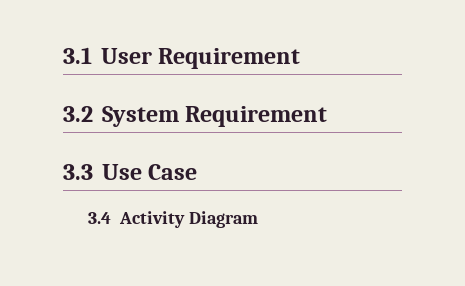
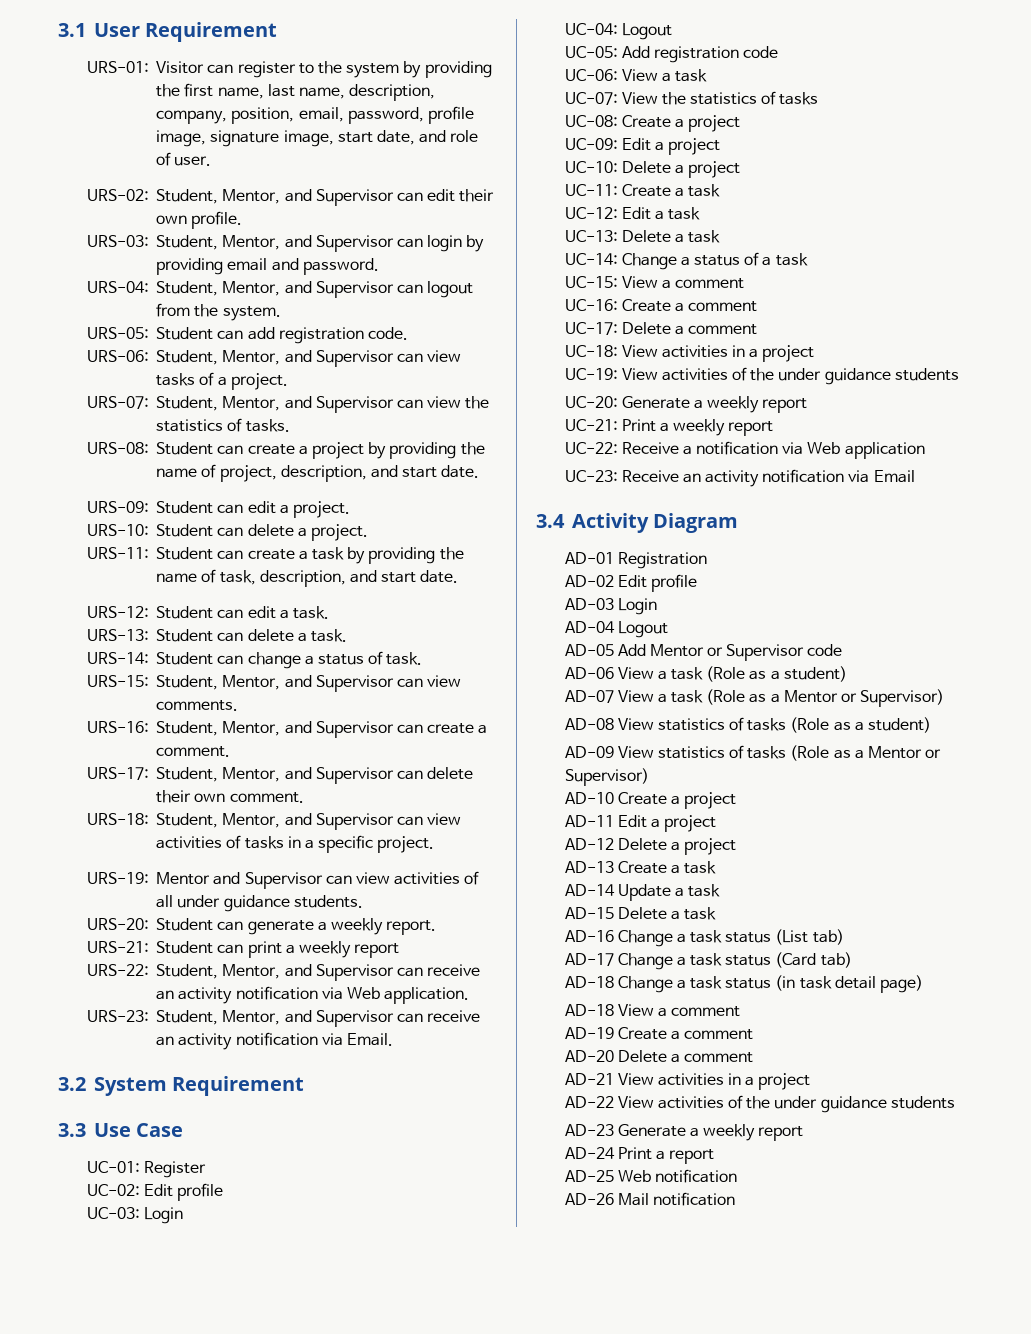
(301, 58) none -> [86,61,492,78] [156,83,436,101] [156,106,474,124] [156,130,479,147] [156,152,212,166] [86,189,495,206] [156,211,243,229] [86,235,485,252] [156,258,379,275] [86,281,474,298] [156,303,281,321] [86,327,408,344] [86,350,462,367] [156,372,288,390] [86,396,490,413] [156,418,290,432] [86,442,485,459] [156,464,480,482] [86,501,350,518] [86,524,368,541] [86,547,464,564] [156,569,459,587] [86,606,329,619] [86,629,347,642] [86,651,423,669] [86,675,462,692] [156,700,239,711] [86,721,488,738] [156,746,231,757] [86,767,474,784] [156,790,304,803] [86,813,462,830] [156,835,435,853] [86,871,480,889] [156,895,363,912] [86,918,437,935] [86,941,400,958] [86,964,481,981] [156,986,470,1004] [86,1010,481,1027] [156,1032,393,1050] // URS-01: Visitor can register to the system by providing the first name, last name, description, company, position, email, password, profile image, signature image, start date, and role of user. // URS-02: Student, Mentor, and Supervisor can edit their own profile. // URS-03: Student, Mentor, and Supervisor can login by providing email and password. // URS-04: Student, Mentor, and Supervisor can logout from the system. // URS-05: Student can add registration code. // URS-06: Student, Mentor, and Supervisor can view tasks of a project. // URS-07: Student, Mentor, and Supervisor can view the statistics of tasks. // URS-08: Student can create a project by providing the name of project, description, and start date. // URS-09: Student can edit a project. // URS-10: Student can delete a project. // URS-11: Student can create a task by providing the name of task, description, and start date. // URS-12: Student can edit a task. // URS-13: Student can delete a task. // URS-14: Student can change a status of task. // URS-15: Student, Mentor, and Supervisor can view comments. // URS-16: Student, Mentor, and Supervisor can create a comment. // URS-17: Student, Mentor, and Supervisor can delete their own comment. // URS-18: Student, Mentor, and Supervisor can view activities of tasks in a specific project. // URS-19: Mentor and Supervisor can view activities of all under guidance students. // URS-20: Student can generate a weekly report. // URS-21: Student can print a weekly report // URS-22: Student, Mentor, and Supervisor can receive an activity notification via Web application. // URS-23: Student, Mentor, and Supervisor can receive an activity notification via Email.
[88,211,258,228] 3.4 Activity Diagram -> [86,1161,206,1178] [86,1183,223,1201] [86,1207,183,1224] [564,23,672,40] [564,46,779,63] [564,69,708,82] [564,91,819,105] [564,115,741,132] [564,138,721,155] [564,161,741,178] [564,184,721,197] [564,207,701,220] [564,230,721,243] [564,252,808,270] [564,276,745,289] [564,299,758,312] [564,322,758,335] [564,345,815,362] [564,367,959,385] [564,396,808,413] [564,419,774,436] [564,441,925,459] [564,469,915,487] [536,513,739,533] [564,552,707,569] [564,574,697,592] [564,598,657,615] [564,621,668,638] [564,644,843,661] [564,666,847,682] [564,689,945,707] [564,717,931,733] [564,745,942,761] [564,768,649,786] [564,792,737,809] [564,815,717,832] [564,838,737,855] [564,861,717,874] [564,884,721,901] [564,907,717,920] [564,929,844,947] [564,952,852,970] [564,975,923,993] [564,1004,741,1017] [564,1027,754,1040] [564,1050,754,1063] [564,1073,811,1090] [564,1095,955,1113] [564,1124,804,1141] [564,1147,715,1164] [564,1169,737,1183] [564,1192,735,1206] UC-01: Register // UC-02: Edit profile // UC-03: Login // UC-04: Logout // UC-05: Add registration code // UC-06: View a task // UC-07: View the statistics of tasks // UC-08: Create a project // UC-09: Edit a project // UC-10: Delete a project // UC-11: Create a task // UC-12: Edit a task // UC-13: Delete a task // UC-14: Change a status of a task // UC-15: View a comment // UC-16: Create a comment // UC-17: Delete a comment // UC-18: View activities in a project // UC-19: View activities of the under guidance students // UC-20: Generate a weekly report // UC-21: Print a weekly report // UC-22: Receive a notification via Web application // UC-23: Receive an activity notification via Email // 3.4 Activity Diagram // AD-01 Registration // AD-02 Edit profile // AD-03 Login // AD-04 Logout // AD-05 Add Mentor or Supervisor code // AD-06 View a task (Role as a student) // AD-07 View a task (Role as a Mentor or Supervisor) // AD-08 View statistics of tasks (Role as a student) // AD-09 View statistics of tasks (Role as a Mentor or Supervisor) // AD-10 Create a project // AD-11 Edit a project // AD-12 Delete a project // AD-13 Create a task // AD-14 Update a task // AD-15 Delete a task // AD-16 Change a task status (List tab) // AD-17 Change a task status (Card tab) // AD-18 Change a task status (in task detail page) // AD-18 View a comment // AD-19 Create a comment // AD-20 Delete a comment // AD-21 View activities in a project // AD-22 View activities of the under guidance students // AD-23 Generate a weekly report // AD-24 Print a report // AD-25 Web notification // AD-26 Mail notification

